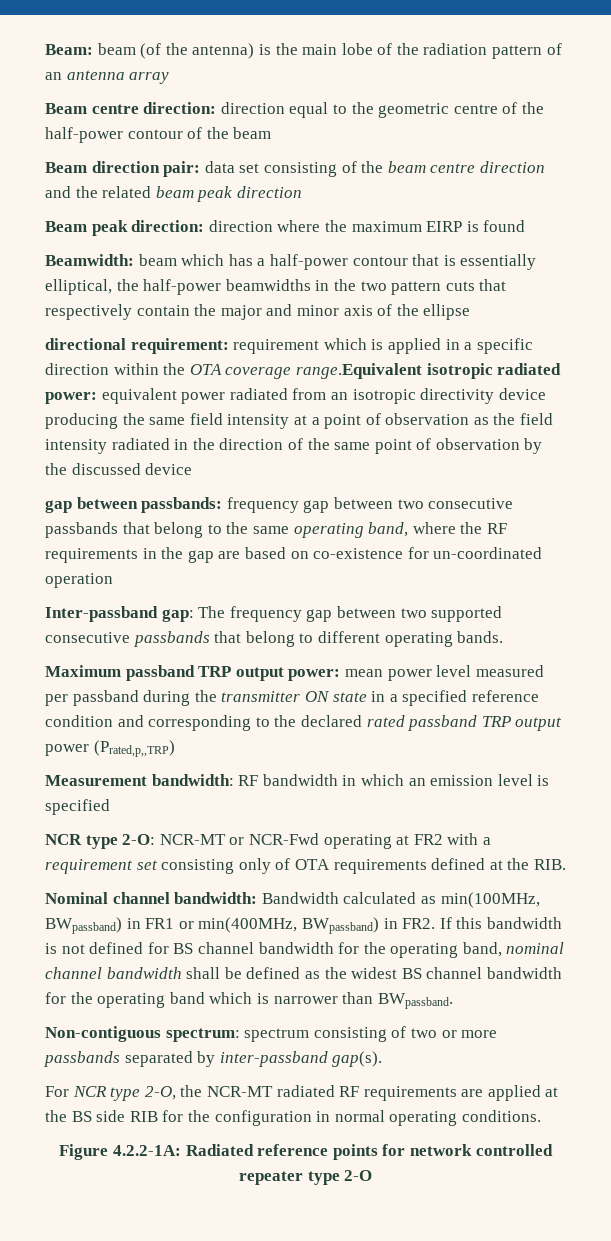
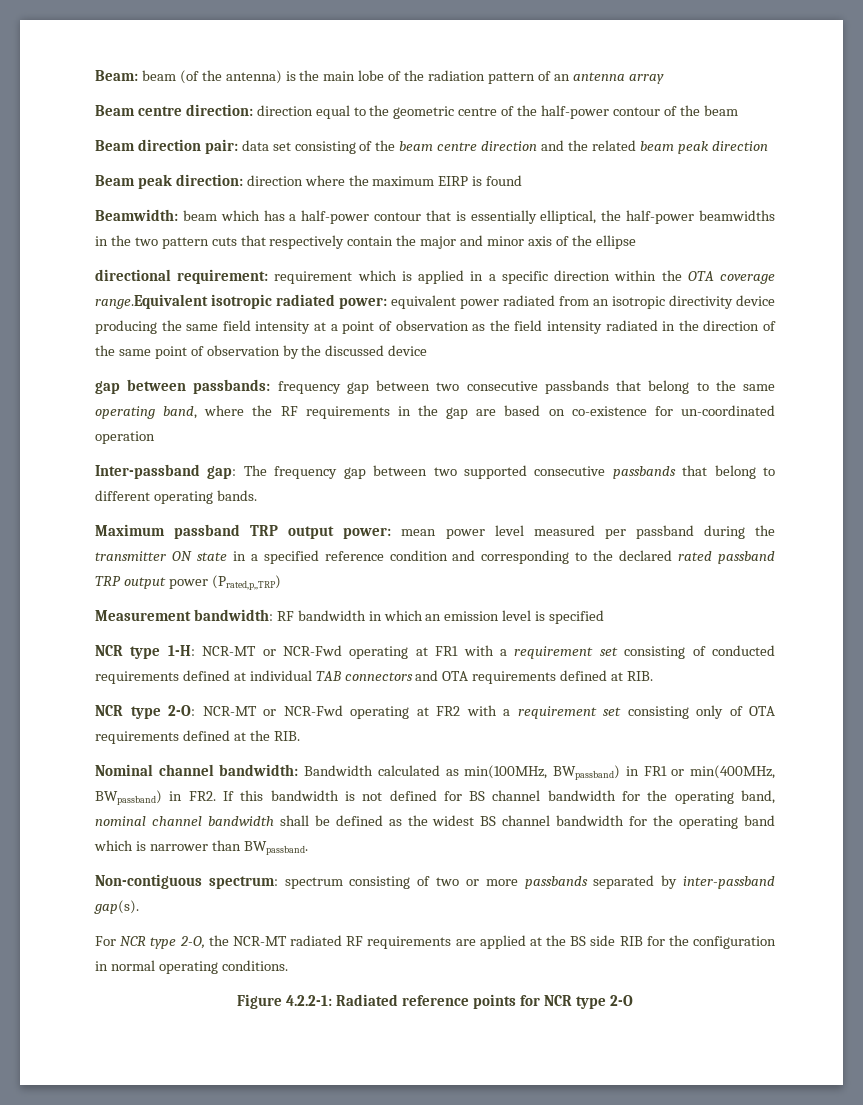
(110, 807) none -> [95,645,775,659] [95,670,654,684] // NCR type 1-H: NCR-MT or NCR-Fwd operating at FR1 with a requirement set consisting of conducted requirements defined at individual TAB connectors and OTA requirements defined at RIB.
[113,1145,182,1156] 4.2.2-1A: -> [286,995,333,1006] 4.2.2-1:
[409,1144,553,1156] [238,1171,303,1185] network controlled repeater -> [543,995,572,1006] NCR

